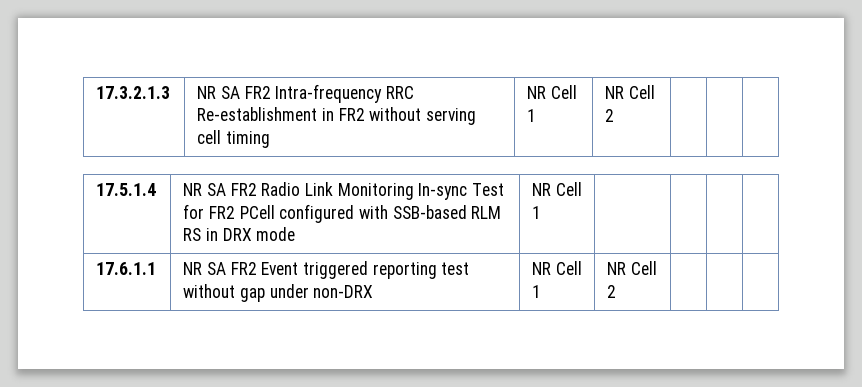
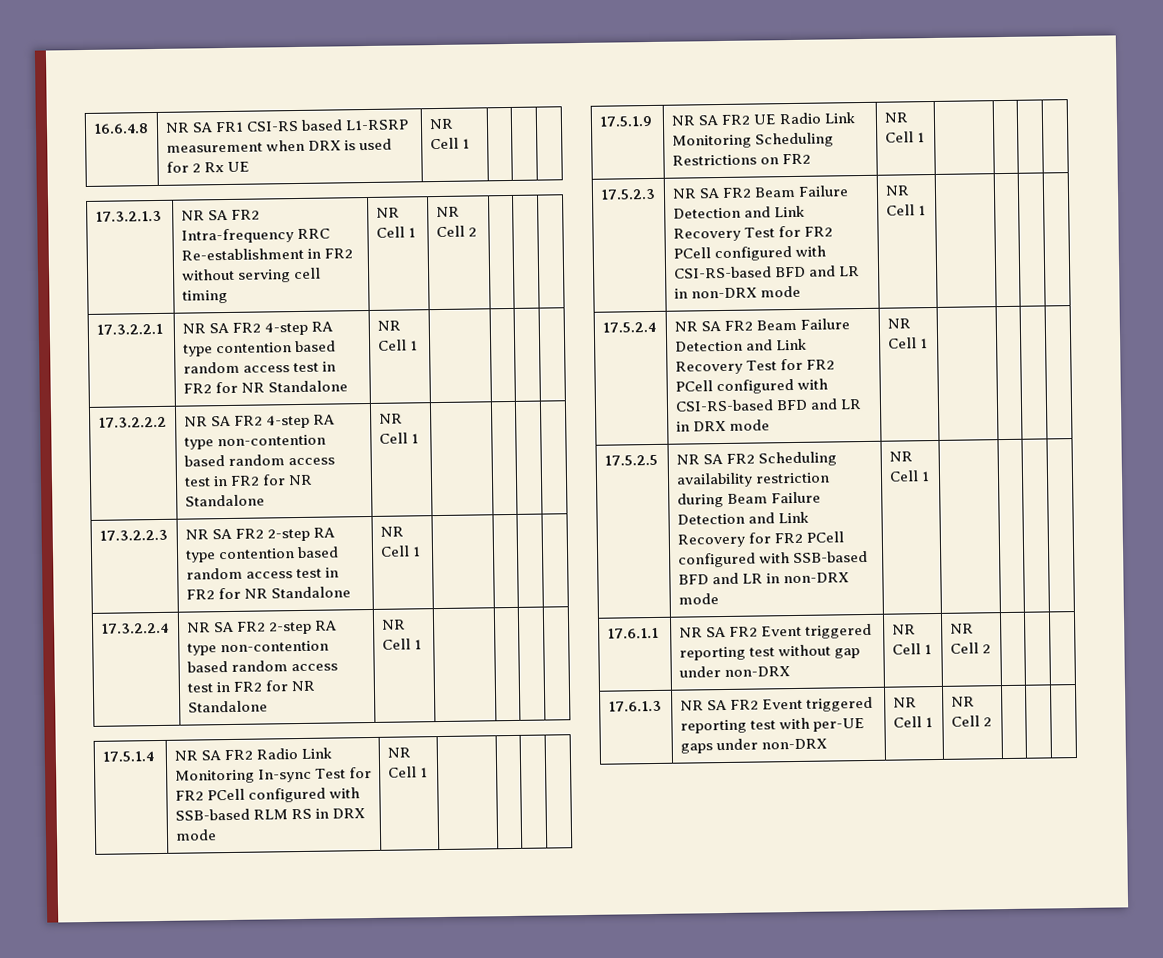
(96, 92) none -> [92,123,149,134] [164,119,409,133] [165,138,392,153] [165,161,250,173] [428,118,454,130] [429,137,470,150] 16.6.4.8 | NR SA FR1 CSI-RS based L1-RSRP measurement when DRX is used for 2 Rx UE | NR Cell 1 | | | //
(615, 115) none -> [95,323,163,335] [181,321,333,336] [182,340,336,357] [182,361,336,374] [182,380,348,394] [376,320,401,331] [377,339,418,351] [97,416,167,428] [183,414,335,429] [183,434,326,450] [183,454,335,467] [183,474,313,487] [184,494,265,507] [378,413,403,424] [378,432,419,444] [98,529,168,541] [184,527,335,542] [184,546,339,563] [185,567,339,580] [185,586,351,600] [379,526,404,537] [379,545,421,557] [99,622,169,634] [185,620,337,635] [186,640,329,656] [186,660,338,673] [186,680,315,693] [187,700,268,713] [380,619,406,630] [381,638,422,650] // 17.3.2.2.1 | NR SA FR2 4-step RA type contention based random access test in FR2 for NR Standalone | NR Cell 1 | | | | // 17.3.2.2.2 | NR SA FR2 4-step RA type non-contention based random access test in FR2 for NR Standalone | NR Cell 1 | | | | // 17.3.2.2.3 | NR SA FR2 2-step RA type contention based random access test in FR2 for NR Standalone | NR Cell 1 | | | | // 17.3.2.2.4 | NR SA FR2 2-step RA type non-contention based random access test in FR2 for NR Standalone | NR Cell 1 | | | |
(542, 212) none -> [598,115,653,127] [670,112,855,126] [671,132,834,149] [671,153,811,166] [883,112,908,123] [884,131,925,143] [599,188,656,200] [671,185,849,199] [672,205,805,219] [672,225,833,242] [672,245,826,262] [673,265,860,279] [673,285,801,299] [884,185,910,196] [885,204,926,216] [601,321,656,333] [673,318,850,332] [674,338,807,352] [674,358,835,375] [674,378,828,395] [674,398,862,412] [675,419,770,432] [886,318,911,329] [887,337,928,349] [603,454,658,466] [675,451,837,467] [675,472,830,488] [676,491,821,508] [676,511,809,525] [676,531,844,548] [677,550,868,568] [677,572,849,585] [677,593,719,605] [888,451,913,462] [888,470,930,482] // 17.5.1.9 | NR SA FR2 UE Radio Link Monitoring Scheduling Restrictions on FR2 | NR Cell 1 | | | | // 17.5.2.3 | NR SA FR2 Beam Failure Detection and Link Recovery Test for FR2 PCell configured with CSI-RS-based BFD and LR in non-DRX mode | NR Cell 1 | | | | // 17.5.2.4 | NR SA FR2 Beam Failure Detection and Link Recovery Test for FR2 PCell configured with CSI-RS-based BFD and LR in DRX mode | NR Cell 1 | | | | // 17.5.2.5 | NR SA FR2 Scheduling availability restriction during Beam Failure Detection and Link Recovery for FR2 PCell configured with SSB-based BFD and LR in non-DRX mode | NR Cell 1 | | | |
(617, 291) none -> [607,700,662,712] [679,696,873,712] [679,717,865,734] [679,738,827,754] [892,697,917,708] [892,716,933,728] [950,696,975,707] [950,715,992,727] // 17.6.1.3 | NR SA FR2 Event triggered reporting test with per-UE gaps under non-DRX | NR Cell 1 | NR Cell 2 | | |

